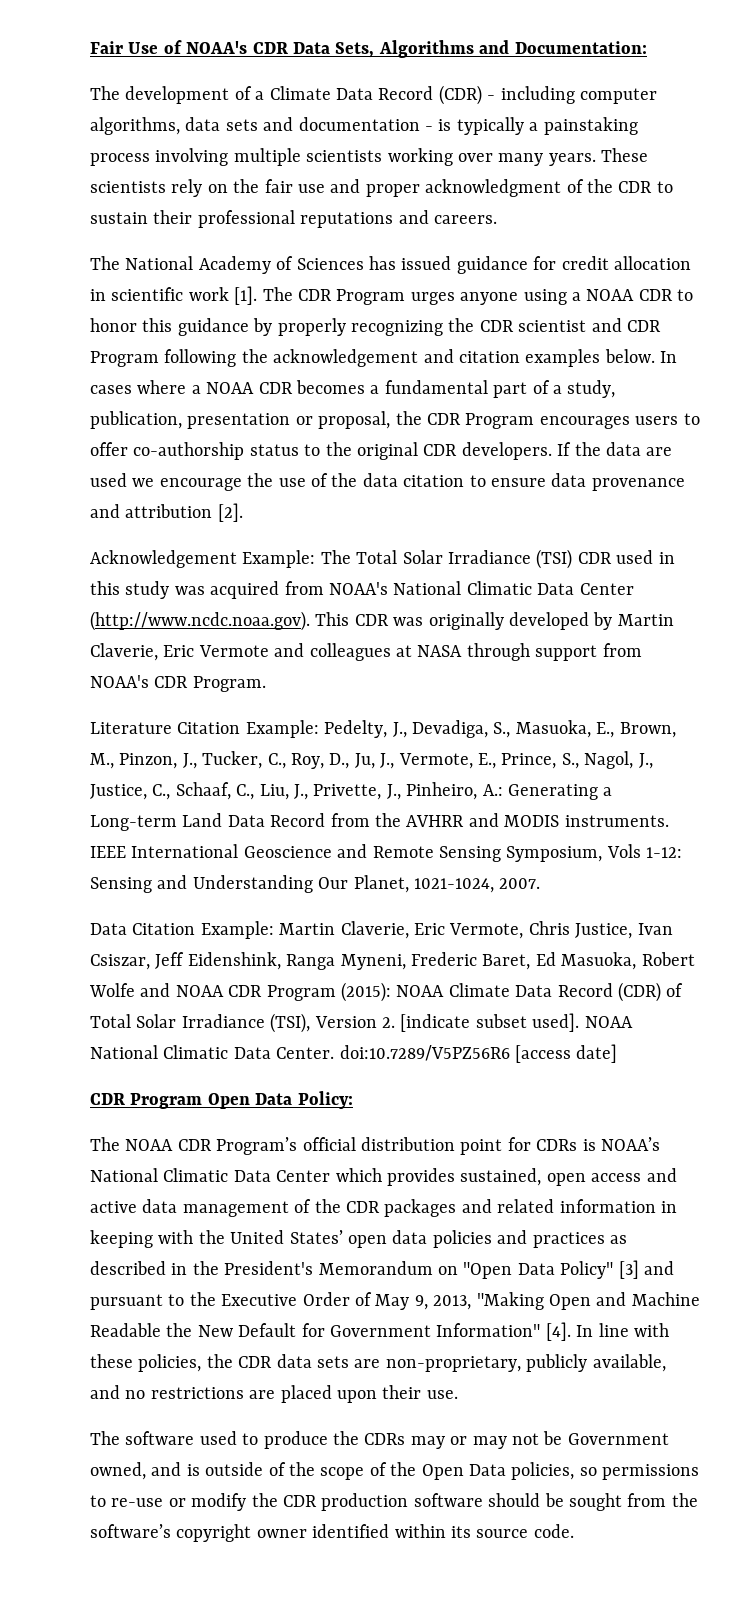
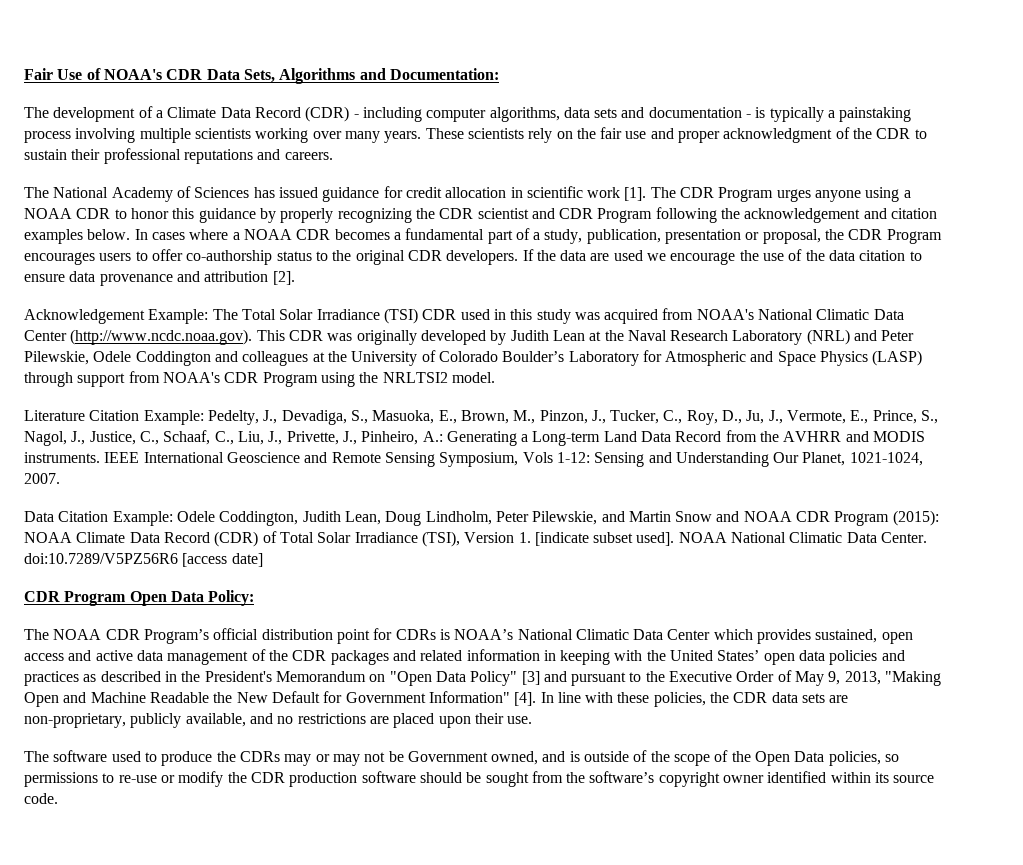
[617,614,674,626] [90,643,463,661] Martin Claverie, Eric Vermote and colleagues at NASA -> [510,329,915,345] [24,350,923,366] Judith Lean at the Naval Research Laboratory (NRL) and Peter Pilewskie, Odele Coddington and colleagues at the University of Colorado Boulder’s Laboratory for Atmospheric and Space Physics (LASP)
[192,676,266,692] Program. -> [262,372,495,387] Program using the NRLTSI2 model.
[279,921,673,939] [90,952,695,970] [89,983,135,997] Martin Claverie, Eric Vermote, Chris Justice, Ivan Csiszar, Jeff Eidenshink, Ranga Myneni, Frederic Baret, Ed Masuoka, Robert Wolfe -> [176,511,713,526] Odele Coddington, Judith Lean, Doug Lindholm, Peter Pilewskie, and Martin Snow
[382,1017,395,1028] 2. -> [518,532,531,543] 1.

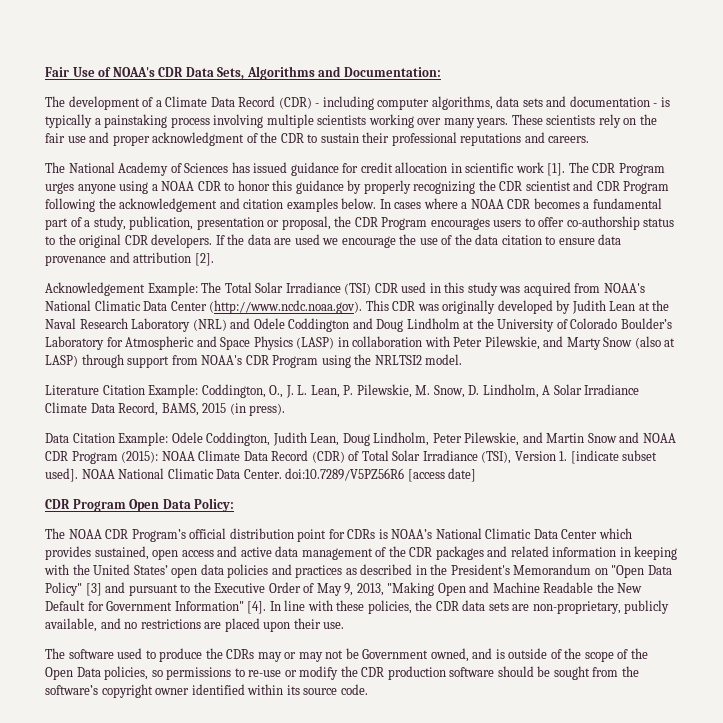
[881,330,915,341] [24,351,89,365] Peter Pilewskie, -> (251, 323) none
[242,351,309,366] colleagues -> [376,318,460,332] Doug Lindholm
(923, 358) none -> [337,336,676,350] [45,355,78,367] in collaboration with Peter Pilewskie, and Marty Snow (also at LASP)
[207,410,939,425] [24,430,926,446] [24,452,923,467] [24,473,60,484] Pedelty, J., Devadiga, S., Masuoka, E., Brown, M., Pinzon, J., Tucker, C., Roy, D., Ju, J., Vermote, E., Prince, S., Nagol, J., Justice, C., Schaaf, C., Liu, J., Privette, J., Pinheiro, A.: Generating a Long-term Land Data Record from the AVHRR and MODIS instruments. IEEE International Geoscience and Remote Sensing Symposium, Vols 1-12: Sensing and Understanding Our Planet, 1021-1024, 2007. -> [201,384,640,398] [45,402,286,416] Coddington, O., J. L. Lean, P. Pilewskie, M. Snow, D. Lindholm, A Solar Irradiance Climate Data Record, BAMS, 2015 (in press).

